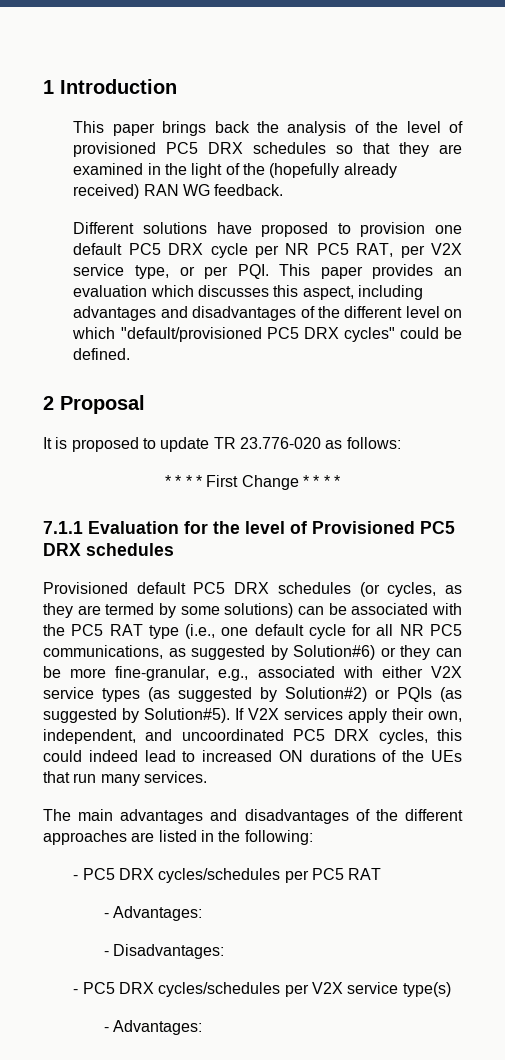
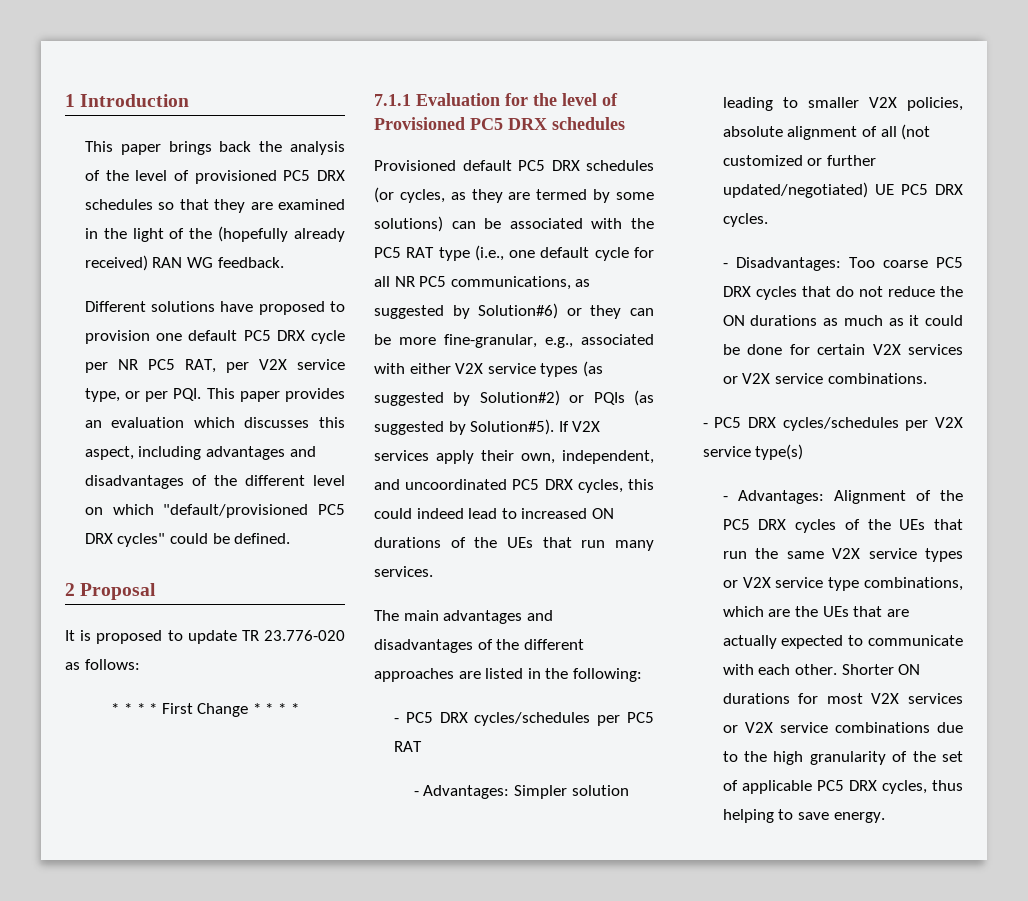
[103,944,225,959] // - Disadvantages: -> [513,785,629,799] [722,97,963,111] [722,124,931,140] [722,155,876,166] [722,182,963,198] [722,213,768,227] [722,257,963,271] [722,286,963,300] [722,315,963,326] [722,344,963,355] [722,373,927,384] Simpler solution leading to smaller V2X policies, absolute alignment of all (not customized or further updated/negotiated) UE PC5 DRX cycles. // - Disadvantages: Too coarse PC5 DRX cycles that do not reduce the ON durations as much as it could be done for certain V2X services or V2X service combinations.
(203, 1027) none -> [833,490,963,504] [722,519,963,533] [722,548,963,562] [722,577,963,591] [722,606,909,617] [722,635,963,649] [722,664,921,675] [722,693,963,704] [722,722,963,733] [722,751,963,765] [722,780,963,794] [722,809,885,823] Alignment of the PC5 DRX cycles of the UEs that run the same V2X service types or V2X service type combinations, which are the UEs that are actually expected to communicate with each other. Shorter ON durations for most V2X services or V2X service combinations due to the high granularity of the set of applicable PC5 DRX cycles, thus helping to save energy.

